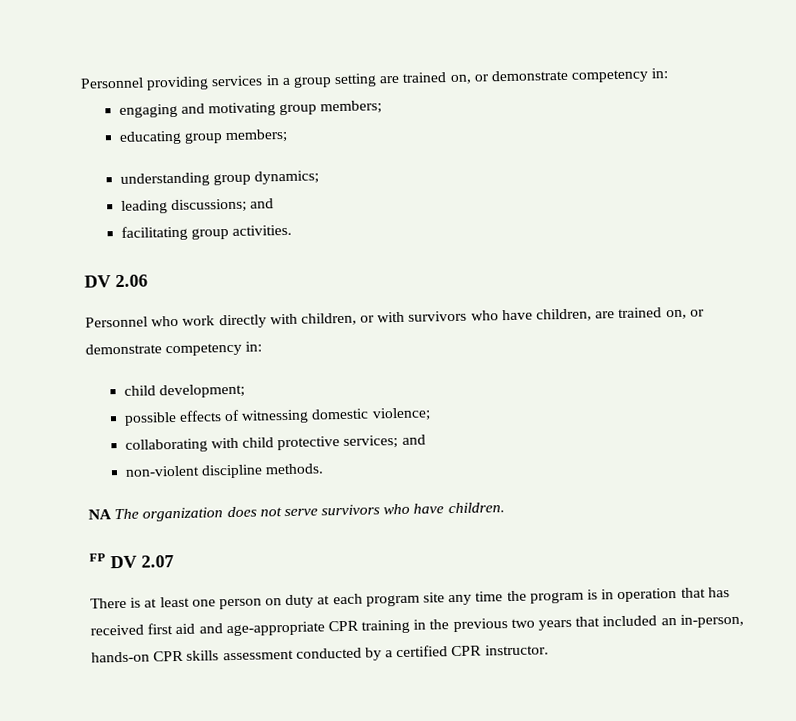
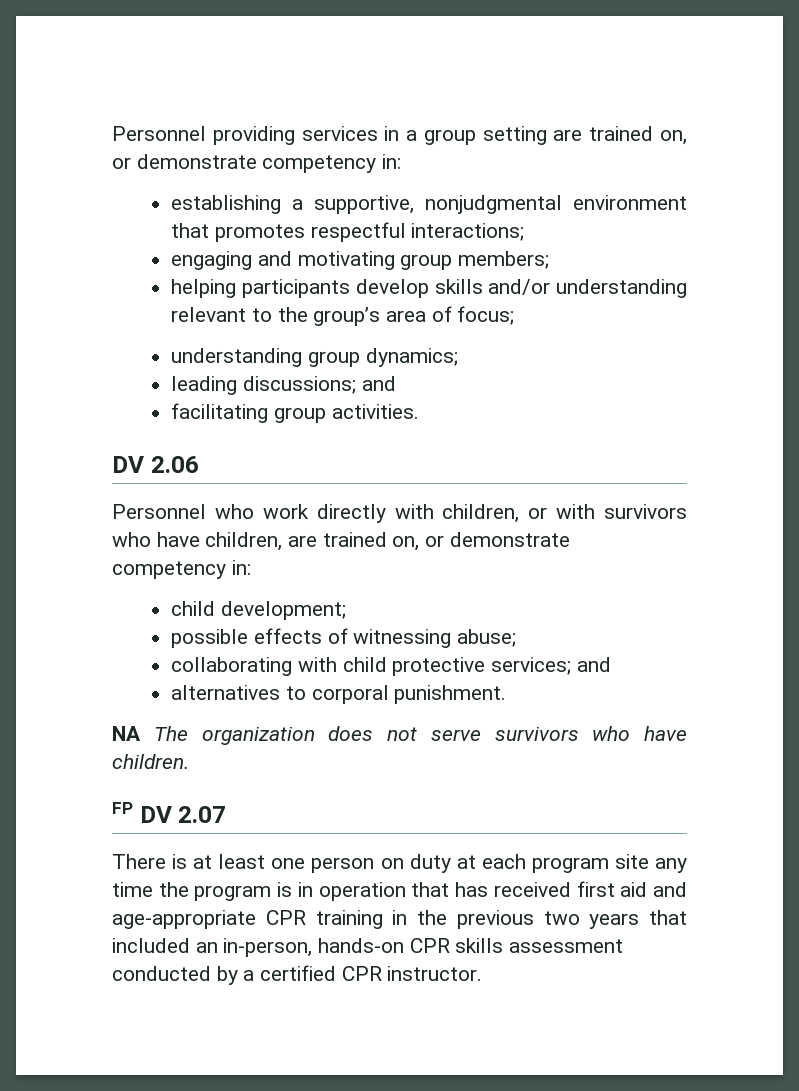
(669, 73) none -> [171,195,687,214] [171,222,525,242] // establishing a supportive, nonjudgmental environment that promotes respectful interactions;
[118,128,289,145] educating group members; -> [171,279,687,298] [171,306,515,326] helping participants develop skills and/or understanding relevant to the group’s area of focus;
[311,407,431,422] domestic violence; -> [457,629,517,647] abuse;
[124,463,325,479] non-violent discipline methods. -> [171,685,507,704] alternatives to corporal punishment.

